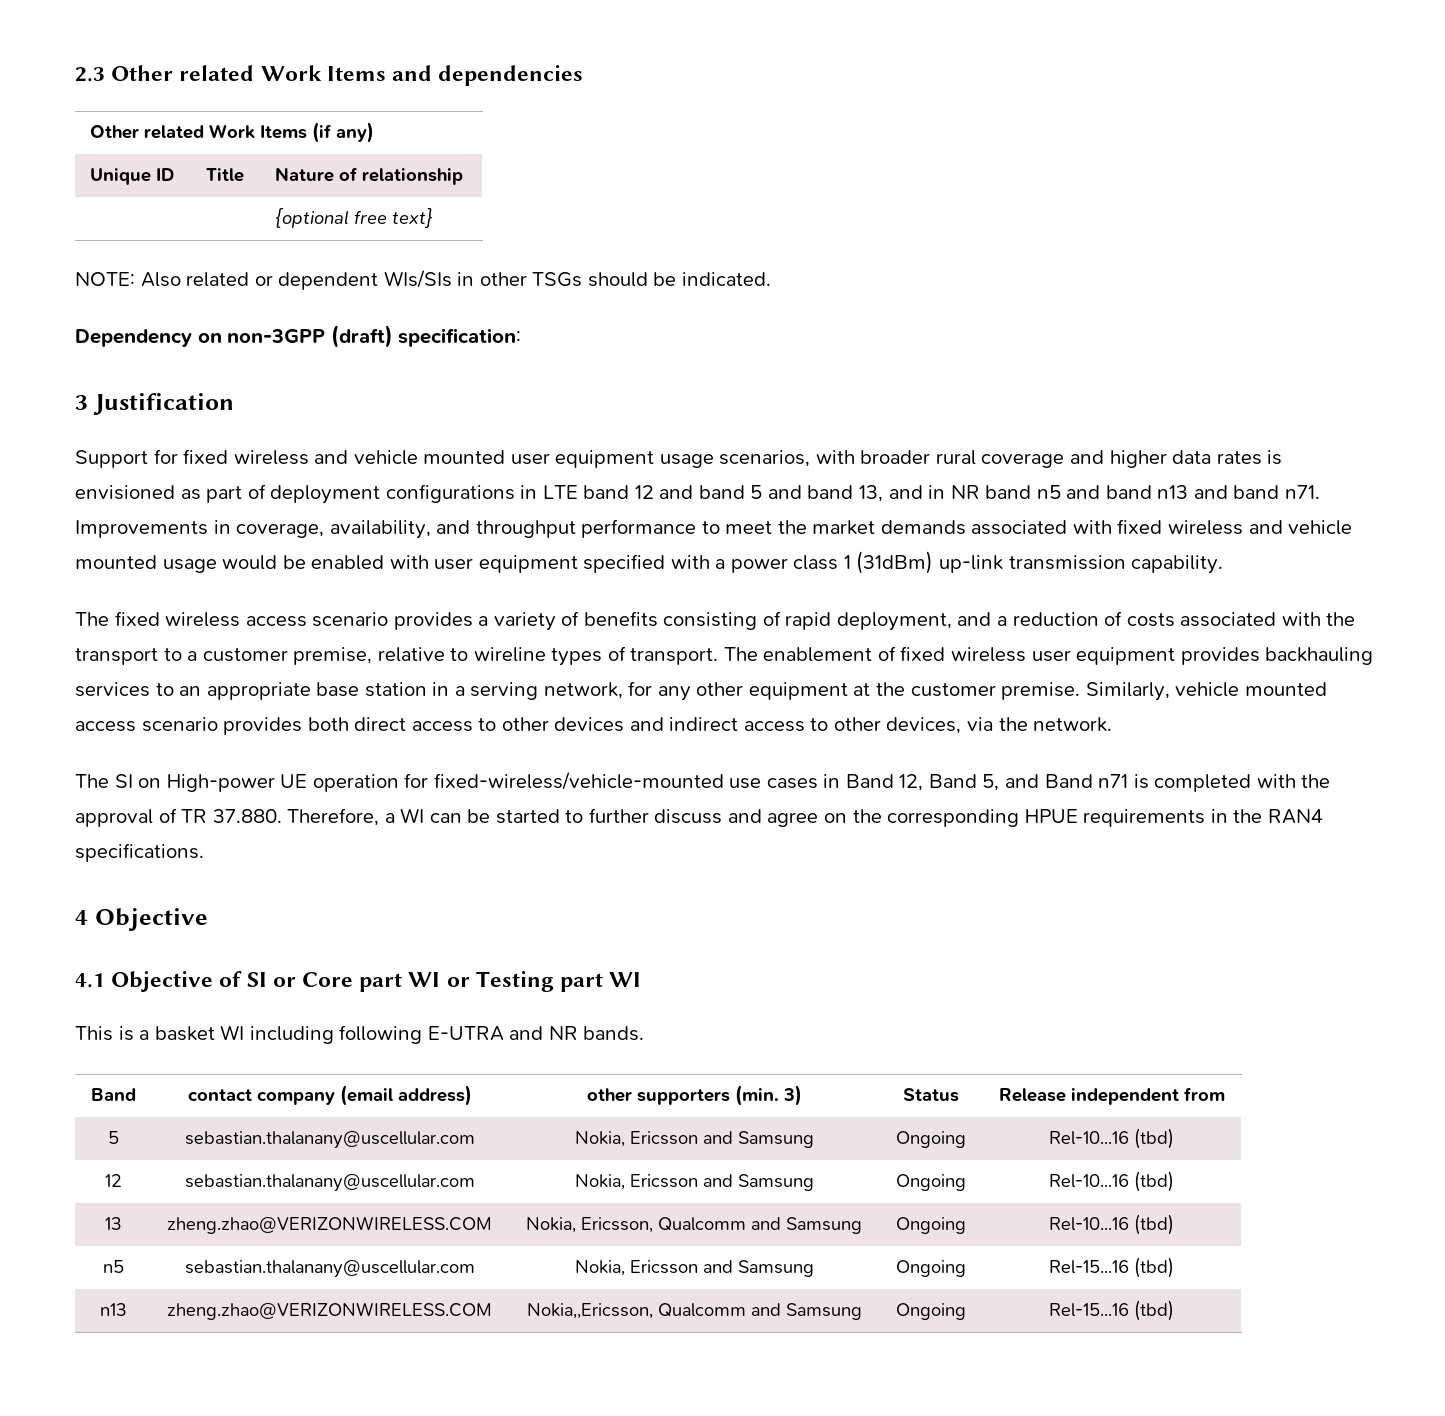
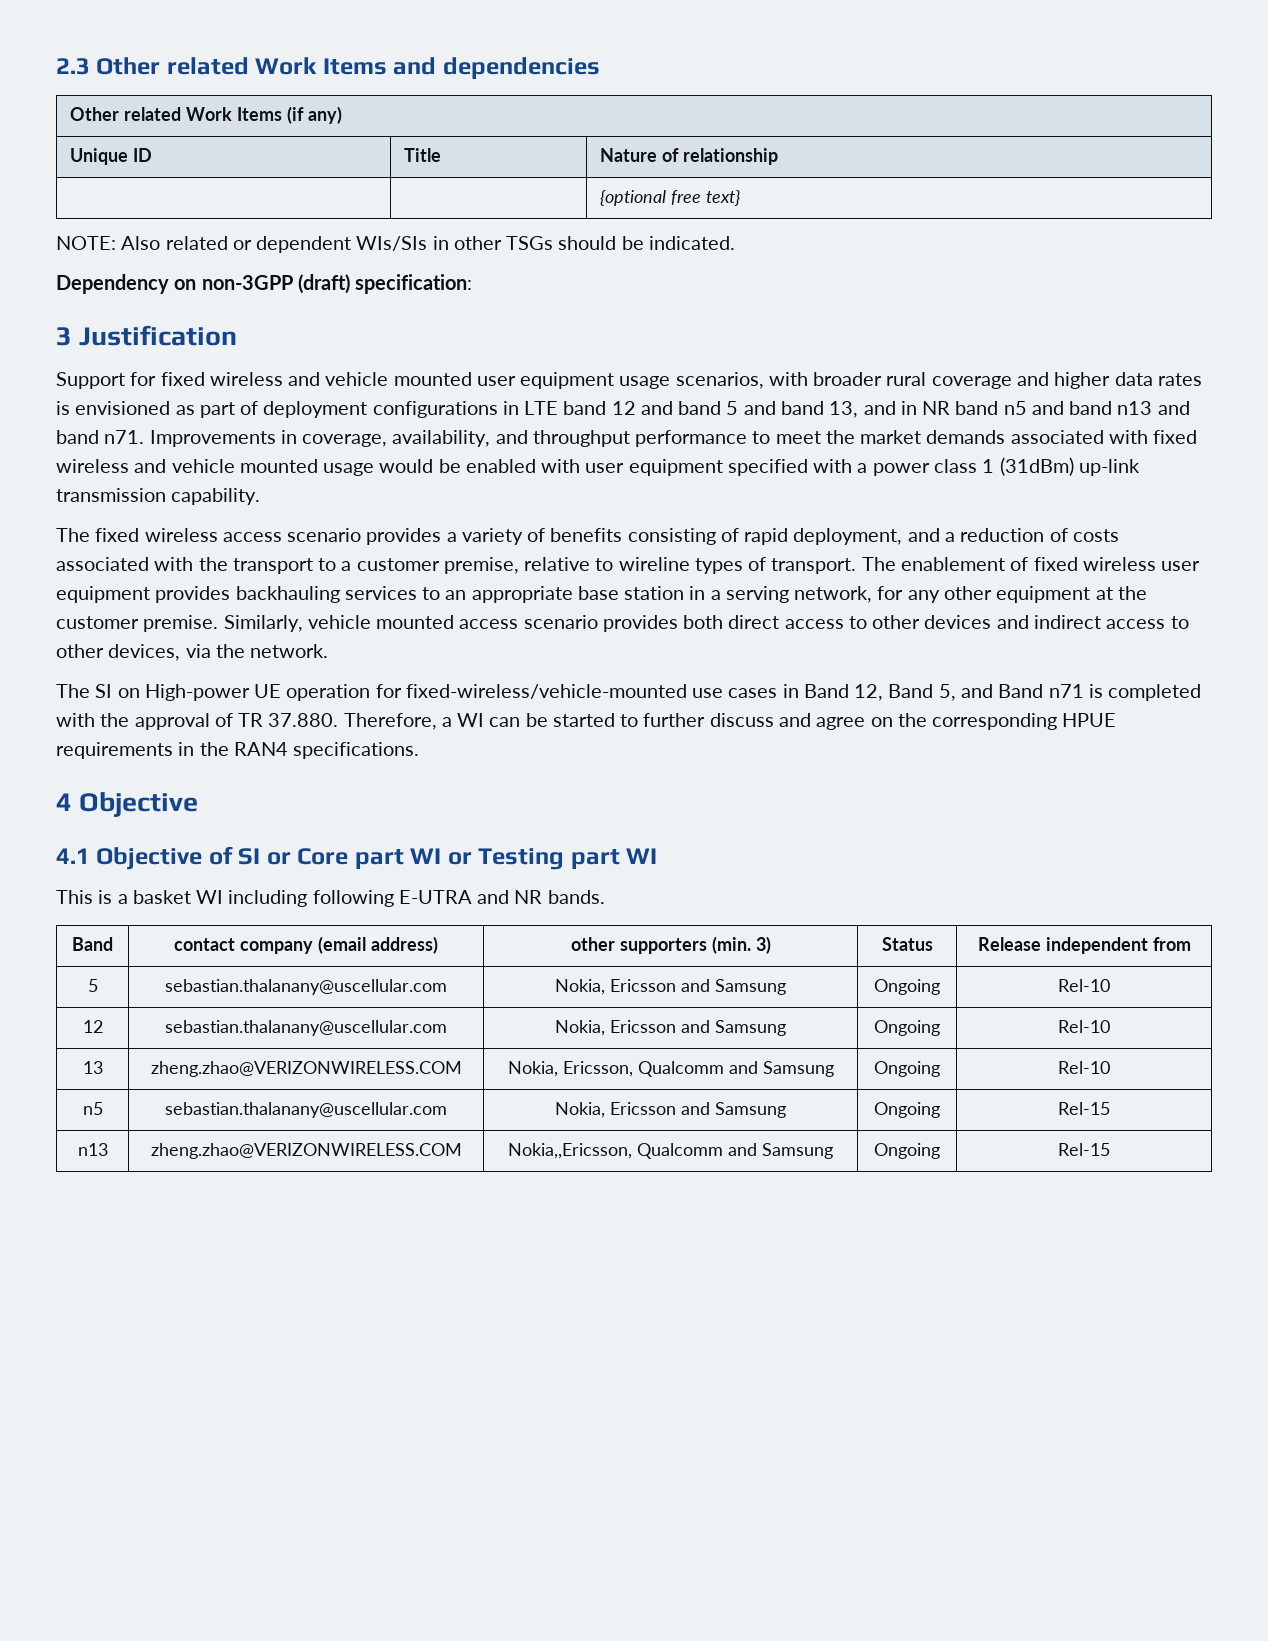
[1049,1128,1174,1149] Rel-10...16 (tbd) -> [1058,979,1110,992] Rel-10
[1049,1171,1174,1192] Rel-10...16 (tbd) -> [1058,1020,1110,1033] Rel-10
[1049,1214,1174,1235] Rel-10...16 (tbd) -> [1058,1061,1110,1074] Rel-10
[1049,1257,1174,1278] Rel-15...16 (tbd) -> [1058,1102,1110,1115] Rel-15
[1049,1300,1174,1321] Rel-15...16 (tbd) -> [1058,1143,1110,1156] Rel-15

